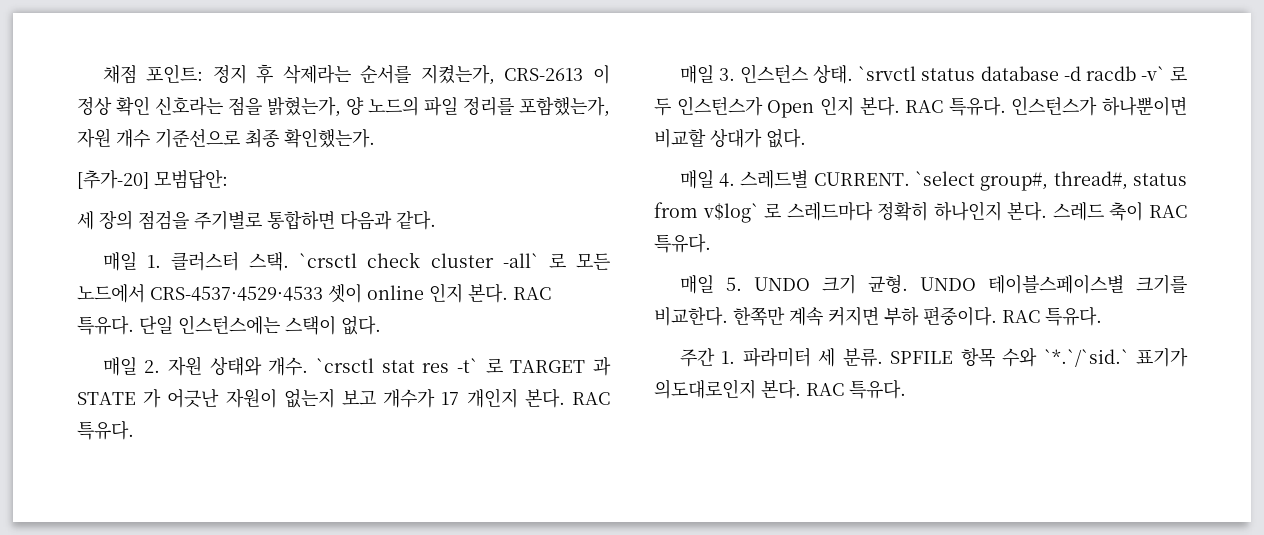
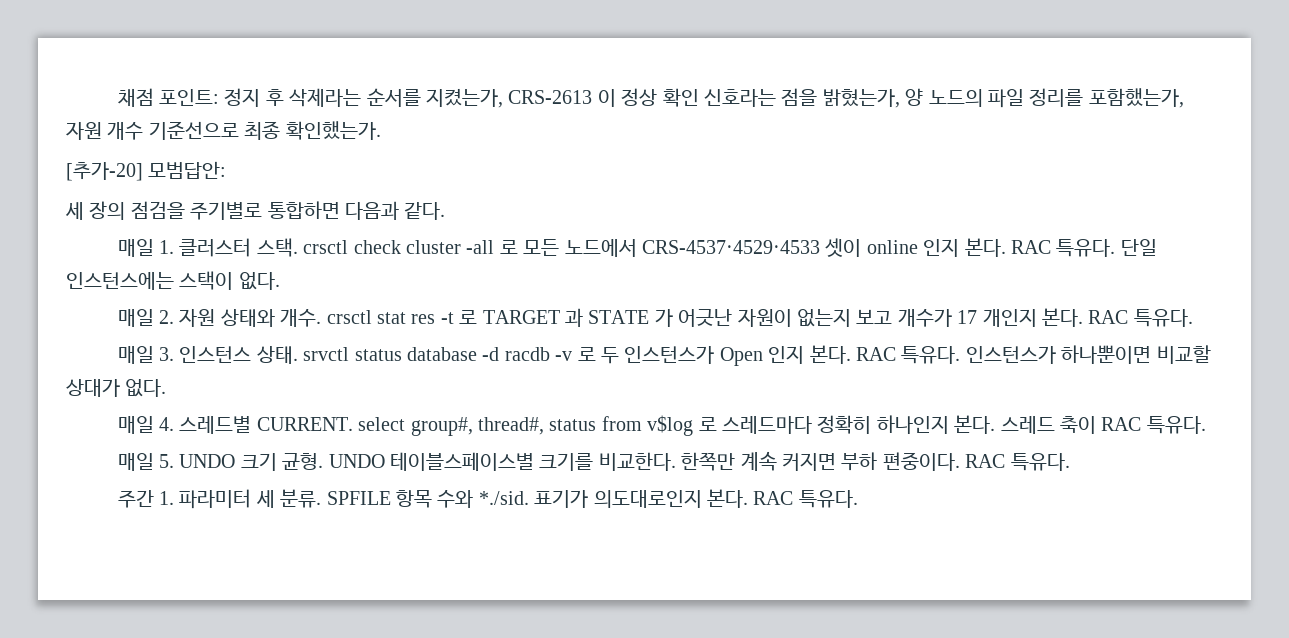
[299,253,358,268] `crsctl -> [303,240,349,254] crsctl
[502,253,539,268] -all` -> [466,240,495,254] -all
[316,358,375,373] `crsctl -> [326,310,372,324] crsctl
[457,358,479,373] -t` -> [440,312,454,324] -t
[858,66,917,81] `srvctl -> [303,347,350,361] srvctl
[1140,66,1165,81] -v` -> [555,351,573,361] -v
[915,171,976,186] `select -> [358,417,406,431] select
[702,203,759,223] v$log` -> [647,415,694,436] v$log
[1043,349,1129,367] `*.`/`sid.` -> [478,491,529,505] *./sid.

